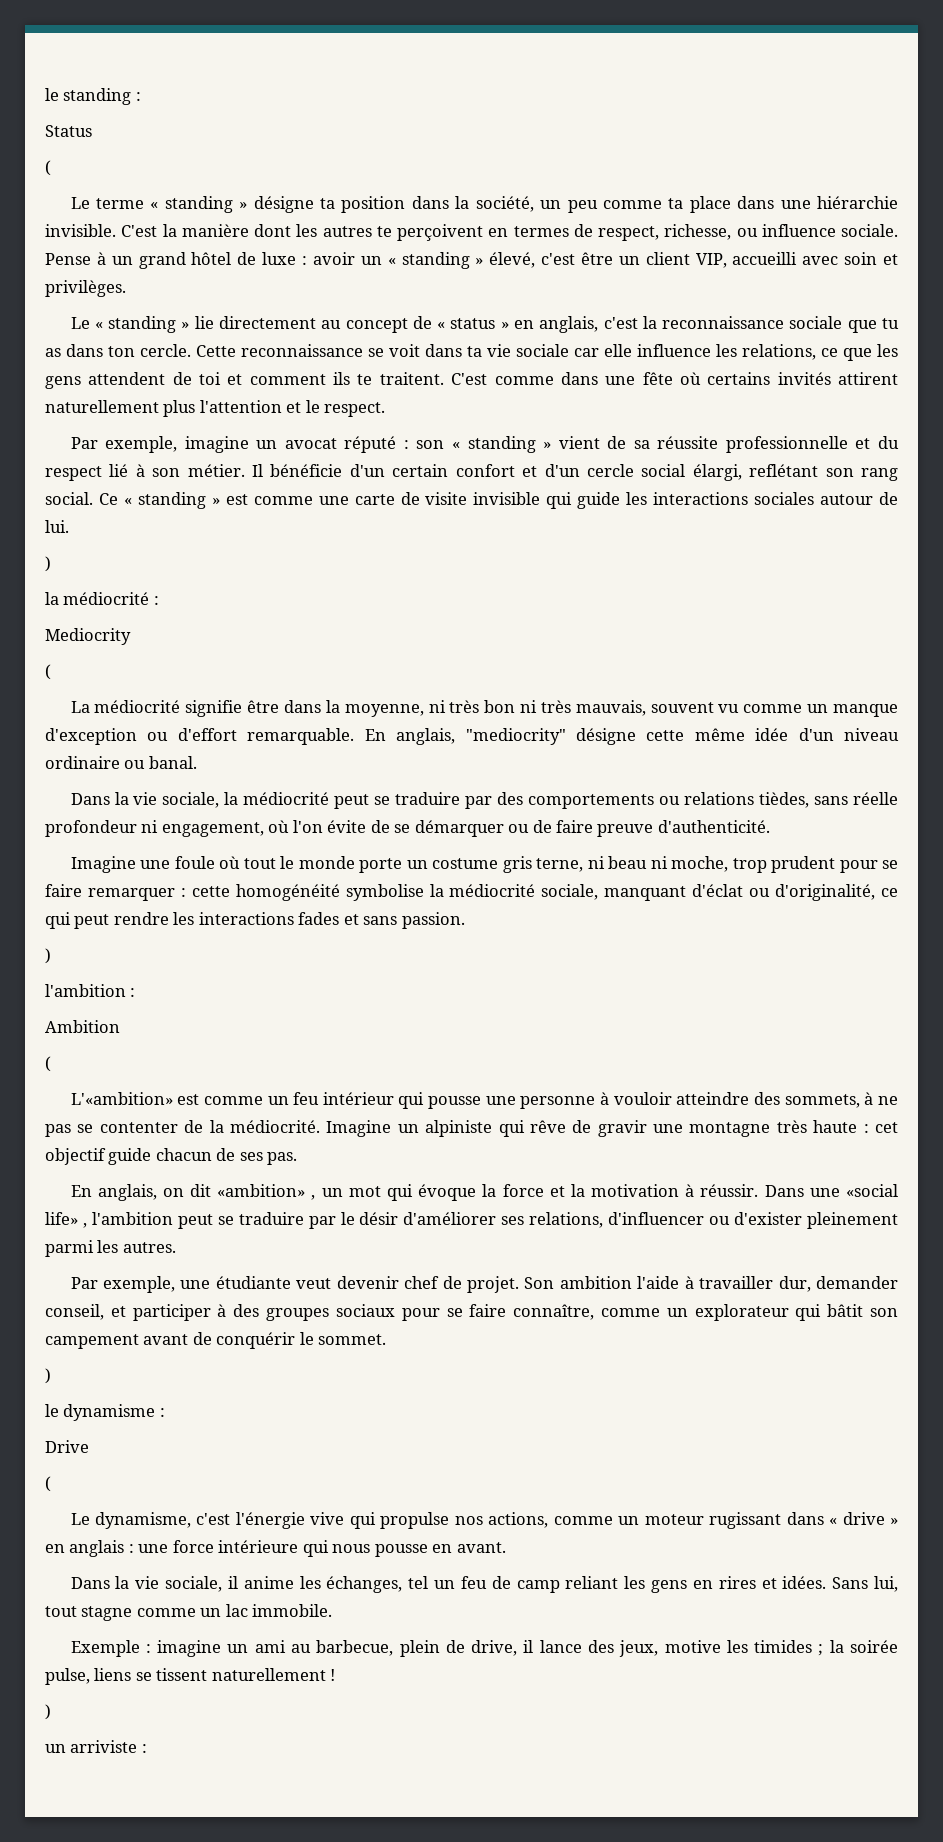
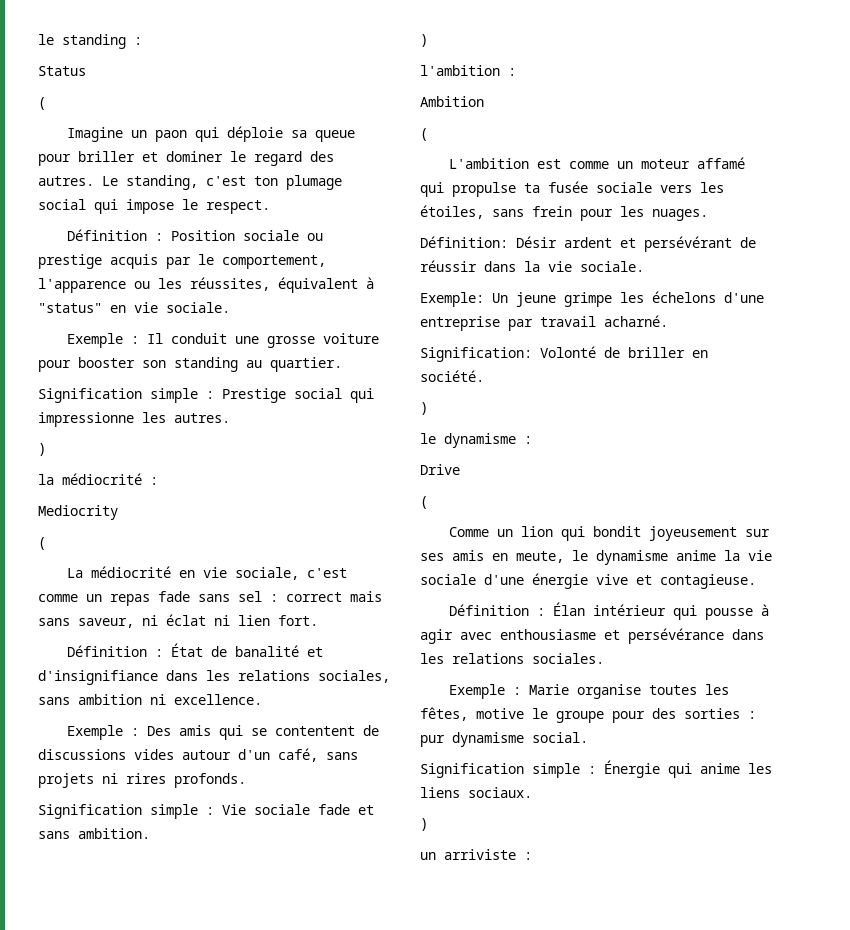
[70,196,899,213] [45,224,898,241] [45,252,899,269] [45,280,126,297] [70,316,899,333] [45,344,898,361] [45,372,899,389] [45,400,386,417] [70,436,899,453] [45,464,898,481] [45,492,899,509] [45,520,69,533] Le terme « standing » désigne ta position dans la société, un peu comme ta place dans une hiérarchie invisible. C'est la manière dont les autres te perçoivent en termes de respect, richesse, ou influence sociale. Pense à un grand hôtel de luxe : avoir un « standing » élevé, c'est être un client VIP, accueilli avec soin et privilèges. // Le « standing » lie directement au concept de « status » en anglais, c'est la reconnaissance sociale que tu as dans ton cercle. Cette reconnaissance se voit dans ta vie sociale car elle influence les relations, ce que les gens attendent de toi et comment ils te traitent. C'est comme dans une fête où certains invités attirent naturellement plus l'attention et le respect. // Par exemple, imagine un avocat réputé : son « standing » vient de sa réussite professionnelle et du respect lié à son métier. Il bénéficie d'un certain confort et d'un cercle social élargi, reflétant son rang social. Ce « standing » est comme une carte de visite invisible qui guide les interactions sociales autour de lui. -> [66,126,355,142] [38,151,334,166] [38,175,342,190] [38,199,270,214] [66,229,323,241] [38,254,326,269] [38,277,374,293] [38,302,230,313] [66,333,379,348] [38,357,342,372] [38,388,374,403] [38,412,230,427] Imagine un paon qui déploie sa queue pour briller et dominer le regard des autres. Le standing, c'est ton plumage social qui impose le respect. // Définition : Position sociale ou prestige acquis par le comportement, l'apparence ou les réussites, équivalent à "status" en vie sociale. // Exemple : Il conduit une grosse voiture pour booster son standing au quartier. // Signification simple : Prestige social qui impressionne les autres.
[185,700,899,717] [45,728,899,745] [45,756,197,769] [70,792,898,809] [45,820,770,837] [70,856,898,873] [45,884,898,901] [45,912,340,929] signifie être dans la moyenne, ni très bon ni très mauvais, souvent vu comme un manque d'exception ou d'effort remarquable. En anglais, "mediocrity" désigne cette même idée d'un niveau ordinaire ou banal. // Dans la vie sociale, la médiocrité peut se traduire par des comportements ou relations tièdes, sans réelle profondeur ni engagement, où l'on évite de se démarquer ou de faire preuve d'authenticité. // Imagine une foule où tout le monde porte un costume gris terne, ni beau ni moche, trop prudent pour se faire remarquer : cette homogénéité symbolise la médiocrité sociale, manquant d'éclat ou d'originalité, ce qui peut rendre les interactions fades -> [178,567,347,580] [38,591,382,606] [38,614,318,628] [66,643,323,657] [38,670,390,685] [38,694,262,705] [66,725,379,740] [38,748,358,762] [38,773,246,788] [38,804,350,819] en vie sociale, c'est comme un repas fade sans sel : correct mais sans saveur, ni éclat ni lien fort. // Définition : État de banalité et d'insignifiance dans les relations sociales, sans ambition ni excellence. // Exemple : Des amis qui se contentent de discussions vides autour d'un café, sans projets ni rires profonds. // Signification simple : Vie sociale fade
[401,912,465,929] passion. -> [78,828,150,839] ambition.
[70,1092,173,1105] L'«ambition» -> [448,158,529,169] L'ambition
[293,1092,898,1109] [45,1120,899,1137] [45,1148,298,1165] [70,1184,899,1201] [45,1212,899,1229] [45,1240,176,1257] [70,1276,898,1293] [45,1304,898,1321] [45,1332,387,1349] feu intérieur qui pousse une personne à vouloir atteindre des sommets, à ne pas se contenter de la médiocrité. Imagine un alpiniste qui rêve de gravir une montagne très haute : cet objectif guide chacun de ses pas. // En anglais, on dit «ambition» , un mot qui évoque la force et la motivation à réussir. Dans une «social life» , l'ambition peut se traduire par le désir d'améliorer ses relations, d'influencer ou d'exister pleinement parmi les autres. // Par exemple, une étudiante veut devenir chef de projet. Son ambition l'aide à travailler dur, demander conseil, et participer à des groupes sociaux pour se faire connaître, comme un explorateur qui bâtit son campement avant de conquérir le sommet. -> [640,157,745,169] [420,181,724,197] [420,205,708,221] [420,236,756,252] [420,260,644,272] [420,291,764,307] [420,315,668,331] [420,346,708,362] [420,370,484,382] moteur affamé qui propulse ta fusée sociale vers les étoiles, sans frein pour les nuages. // Définition: Désir ardent et persévérant de réussir dans la vie sociale. // Exemple: Un jeune grimpe les échelons d'une entreprise par travail acharné. // Signification: Volonté de briller en société.
[70,1512,898,1529] [45,1540,506,1557] [70,1576,898,1593] [45,1604,333,1621] [70,1640,898,1657] [45,1668,336,1685] Le dynamisme, c'est l'énergie vive qui propulse nos actions, comme un moteur rugissant dans « drive » en anglais : une force intérieure qui nous pousse en avant. // Dans la vie sociale, il anime les échanges, tel un feu de camp reliant les gens en rires et idées. Sans lui, tout stagne comme un lac immobile. // Exemple : imagine un ami au barbecue, plein de drive, il lance des jeux, motive les timides ; la soirée pulse, liens se tissent naturellement ! -> [448,526,770,541] [420,550,772,565] [420,573,756,589] [448,602,769,620] [420,628,764,644] [420,653,604,664] [448,684,729,699] [420,707,756,723] [420,732,588,747] [420,760,772,778] [420,787,532,798] Comme un lion qui bondit joyeusement sur ses amis en meute, le dynamisme anime la vie sociale d'une énergie vive et contagieuse. // Définition : Élan intérieur qui pousse à agir avec enthousiasme et persévérance dans les relations sociales. // Exemple : Marie organise toutes les fêtes, motive le groupe pour des sorties : pur dynamisme social. // Signification simple : Énergie qui anime les liens sociaux.

